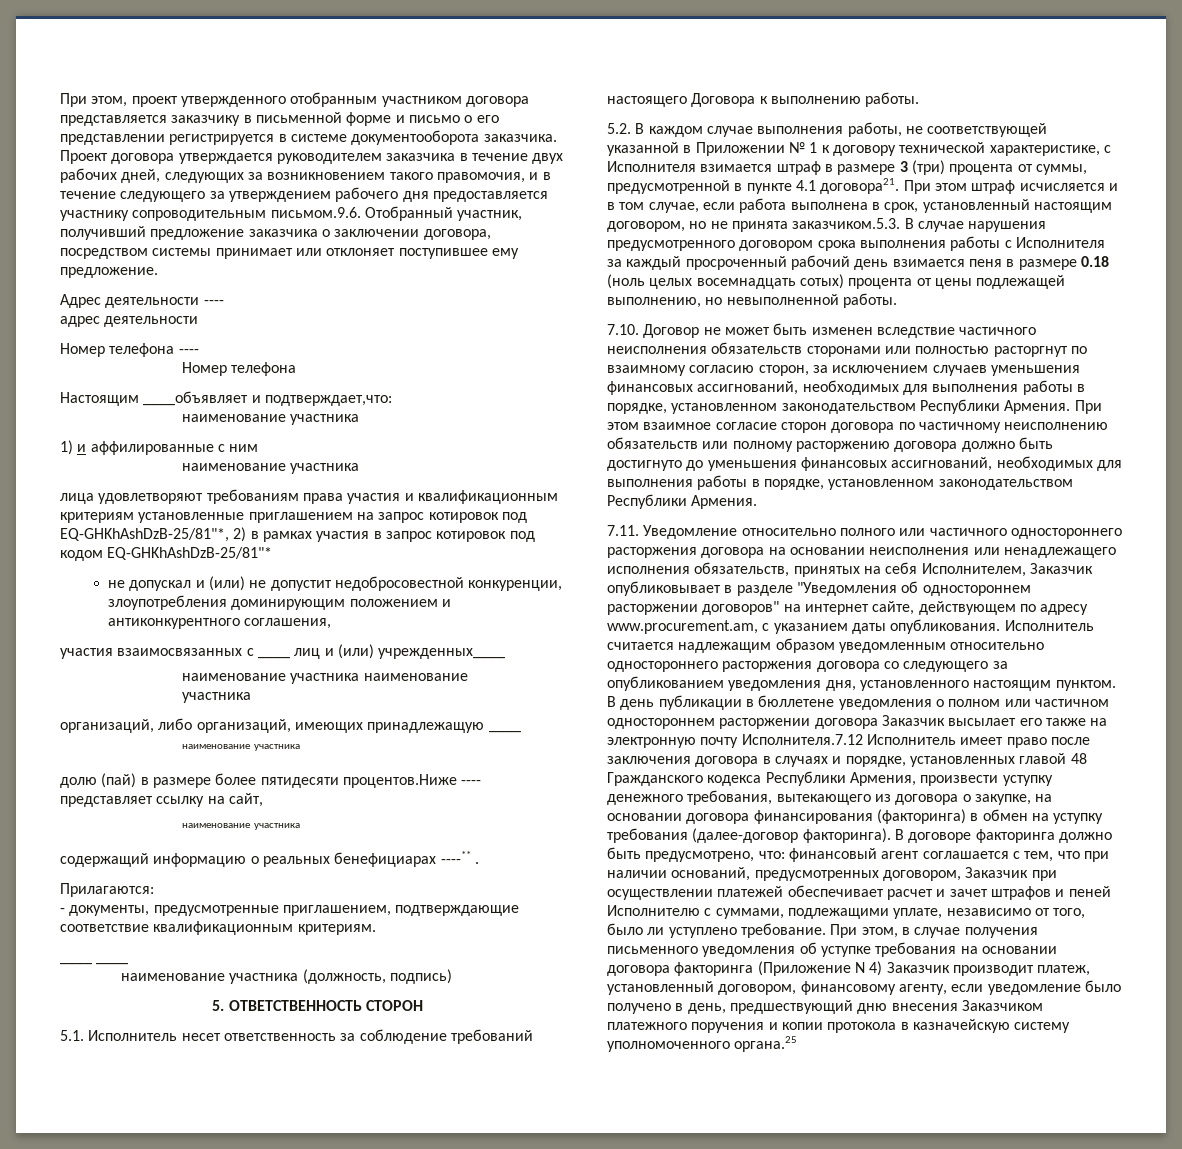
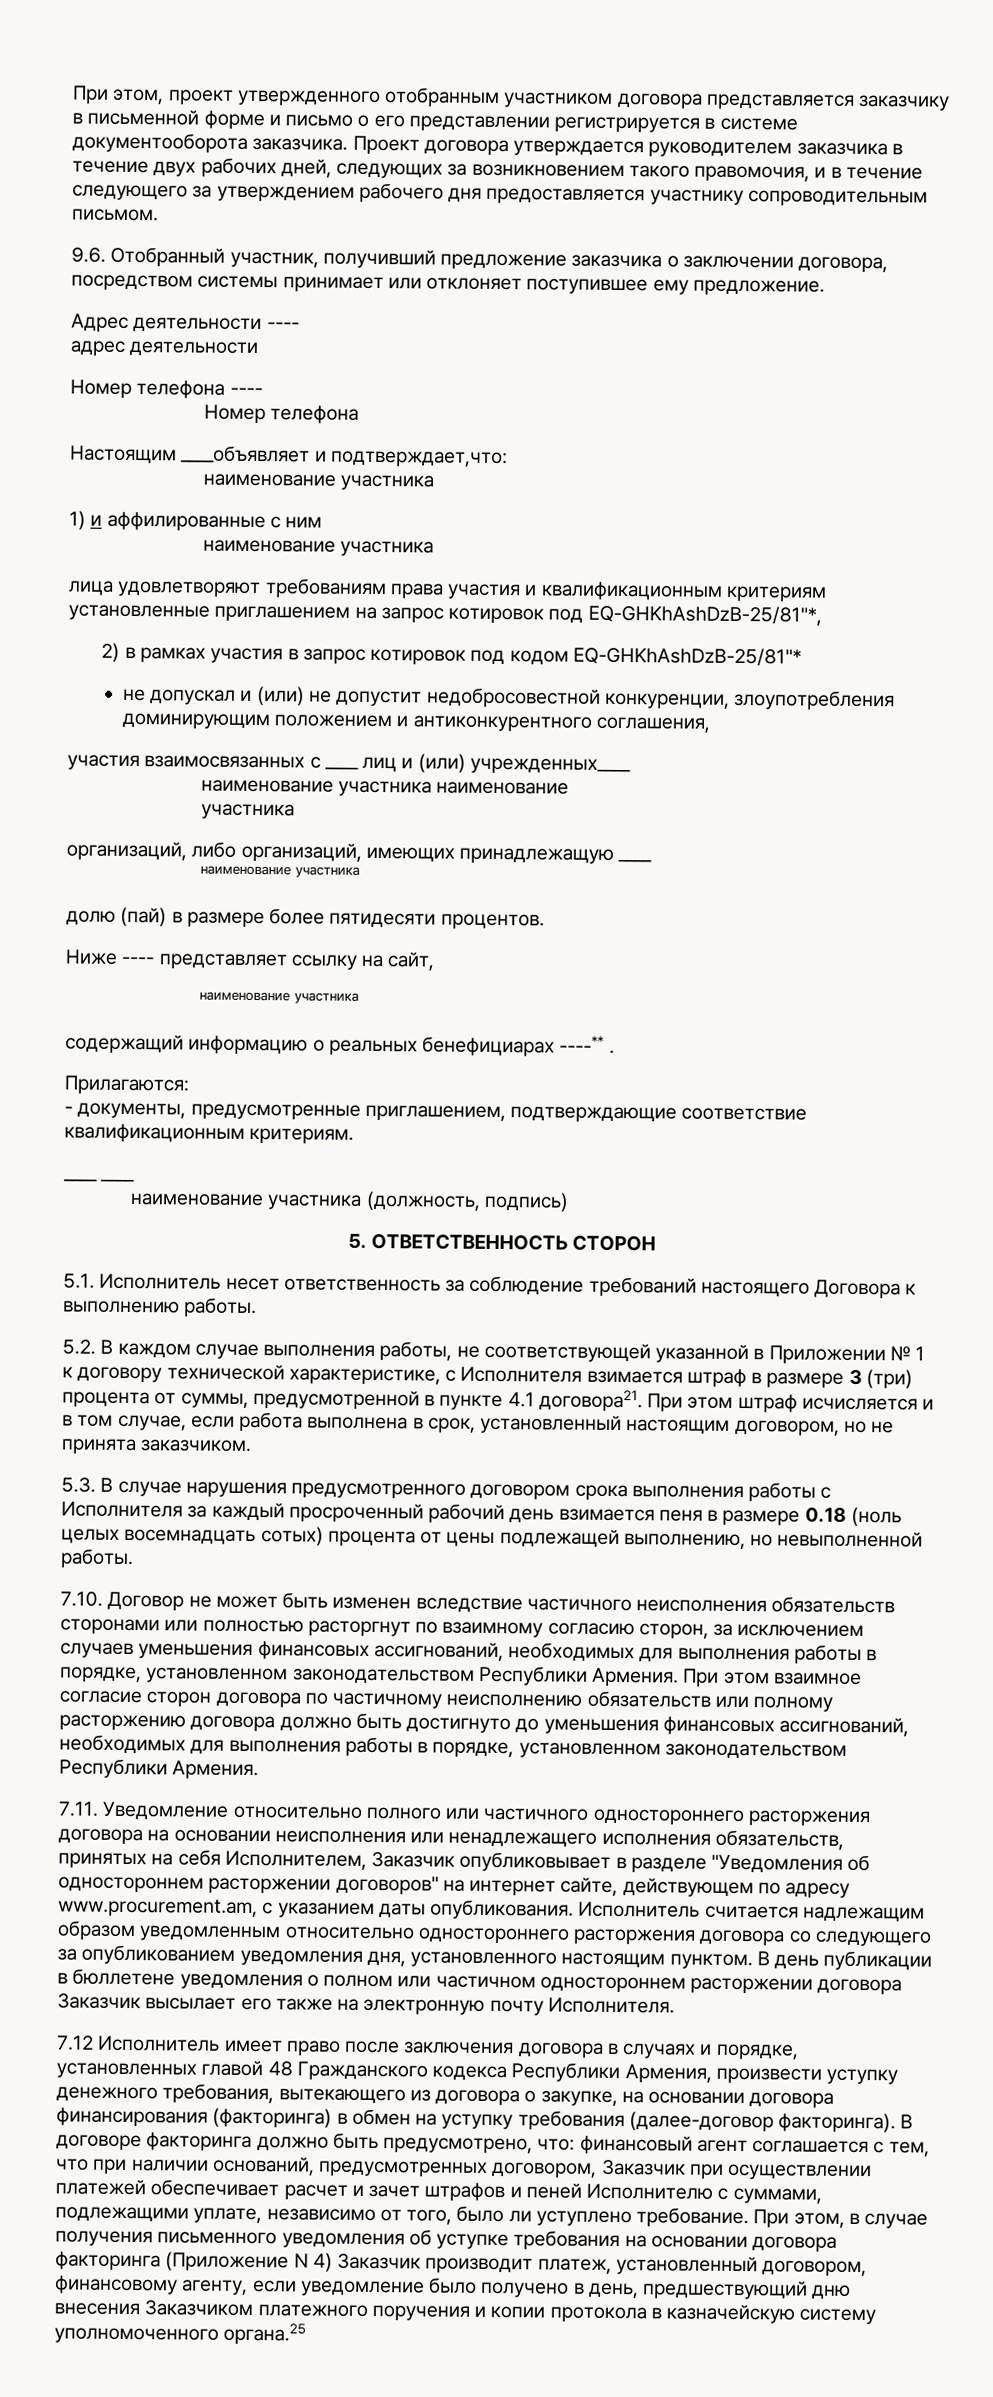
[270,207,361,218] письмом.9.6. -> [72,208,159,222] [71,247,106,263] письмом. // 9.6.
(229, 535) none -> (822, 615) //
[342,774,457,788] процентов.Ниже -> [440,913,545,930] [65,949,118,965] процентов. // Ниже
[792,218,901,229] заказчиком.5.3. -> [140,1439,253,1453] [61,1477,96,1493] заказчиком. // 5.3.
[741,734,863,745] Исполнителя.7.12 -> [547,1997,675,2014] [56,2035,94,2051] Исполнителя. // 7.12

